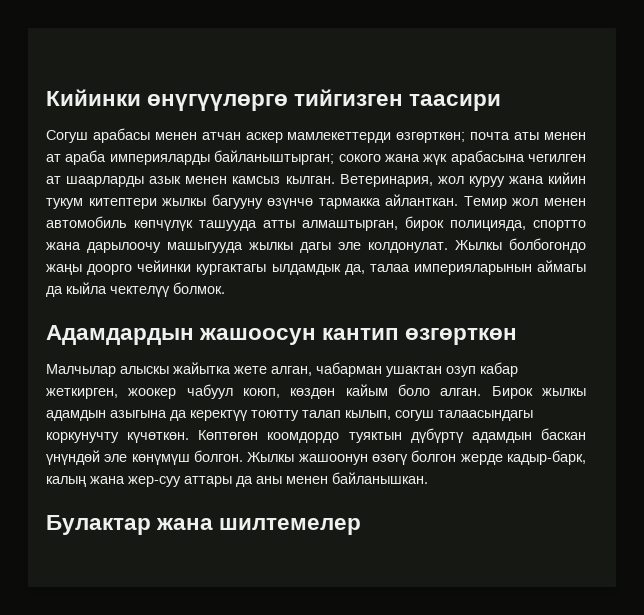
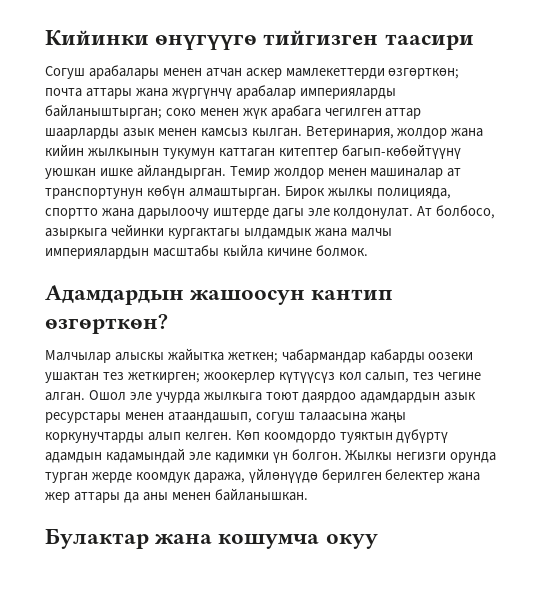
[147,94,289,111] өнүгүүлөргө -> [155,34,258,50] өнүгүүгө
[92,128,150,143] арабасы -> [88,65,159,79] арабалары
[514,132,587,140] [46,150,586,165] [46,176,61,184] аты менен ат араба империяларды байланыштырган; сокого жана жүк арабасына чегилген ат -> [85,85,396,99] [45,104,422,119] аттары жана жүргүнчү арабалар империяларды байланыштырган; соко менен жүк арабага чегилген аттар
[437,172,587,187] [46,194,586,209] [46,216,444,231] жол куруу жана кийин тукум китептери жылкы багууну өзүнчө тармакка айланткан. Темир жол менен автомобиль көпчүлүк ташууда атты алмаштырган, бирок -> [397,128,484,139] [45,144,461,159] [45,164,462,179] [45,185,373,199] жолдор жана кийин жылкынын тукумун каттаган китептер багып-көбөйтүүнү уюшкан ишке айландырган. Темир жолдор менен машиналар ат транспортунун көбүн алмаштырган. Бирок жылкы
[167,242,293,253] машыгууда жылкы -> [212,208,269,219] иштерде
[455,238,586,253] [46,260,586,275] [46,282,170,297] Жылкы болбогондо жаңы доорго чейинки кургактагы ылдамдык да, талаа империяларынын аймагы да кыйла чектелүү -> [417,205,496,219] [45,224,392,239] [45,244,312,259] Ат болбосо, азыркыга чейинки кургактагы ылдамдык жана малчы империялардын масштабы кыйла кичине
[405,328,518,345] өзгөрткөн -> [45,314,168,334] өзгөрткөн?
[234,362,518,377] [46,384,586,399] [46,410,533,421] [46,428,587,443] [46,450,586,465] [46,476,181,487] жете алган, чабарман ушактан озуп кабар жеткирген, жоокер чабуул коюп, көздөн кайым боло алган. Бирок жылкы адамдын азыгына да керектүү тоютту талап кылып, согуш талаасындагы коркунучту күчөткөн. Көптөгөн коомдордо туяктын дүбүртү адамдын баскан үнүндөй эле көнүмүш болгон. Жылкы жашоонун өзөгү болгон жерде кадыр-барк, калың жана жер-суу -> [227,349,474,363] [45,372,482,383] [45,390,477,403] [45,412,406,423] [45,429,449,443] [45,448,497,463] [45,468,481,483] [45,492,70,503] жеткен; чабармандар кабарды оозеки ушактан тез жеткирген; жоокерлер күтүүсүз кол салып, тез чегине алган. Ошол эле учурда жылкыга тоют даярдоо адамдардын азык ресурстары менен атаандашып, согуш талаасына жаңы коркунучтарды алып келген. Көп коомдордо туяктын дүбүртү адамдын кадамындай эле кадимки үн болгон. Жылкы негизги орунда турган жерде коомдук даража, үйлөнүүдө берилген белектер жана жер
[219,518,362,535] шилтемелер -> [218,534,378,549] кошумча окуу

